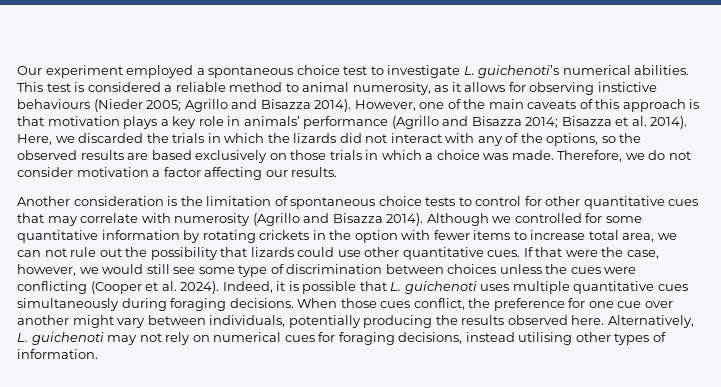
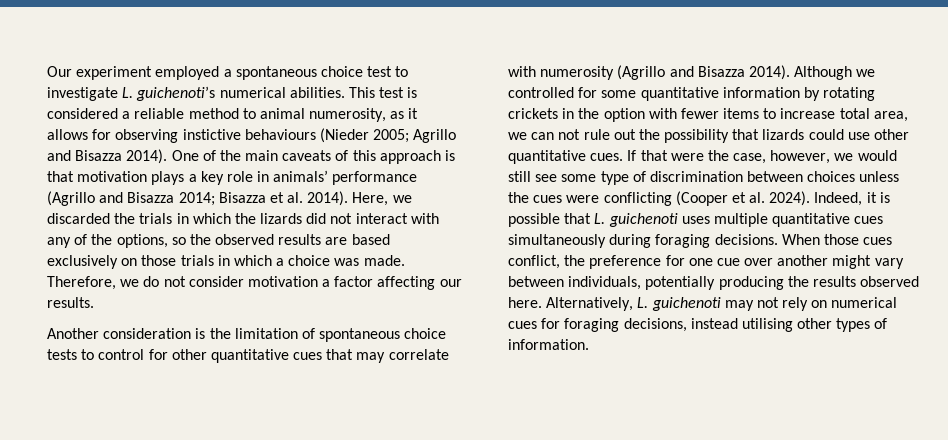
[354,100,445,111] However, one -> [171,150,199,161] One

